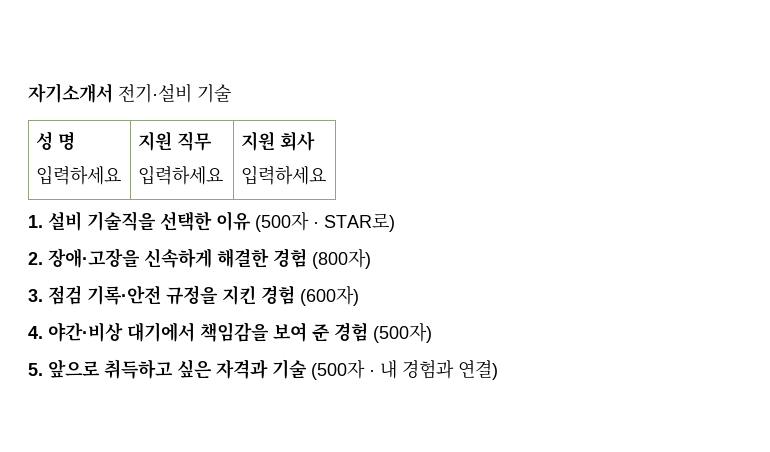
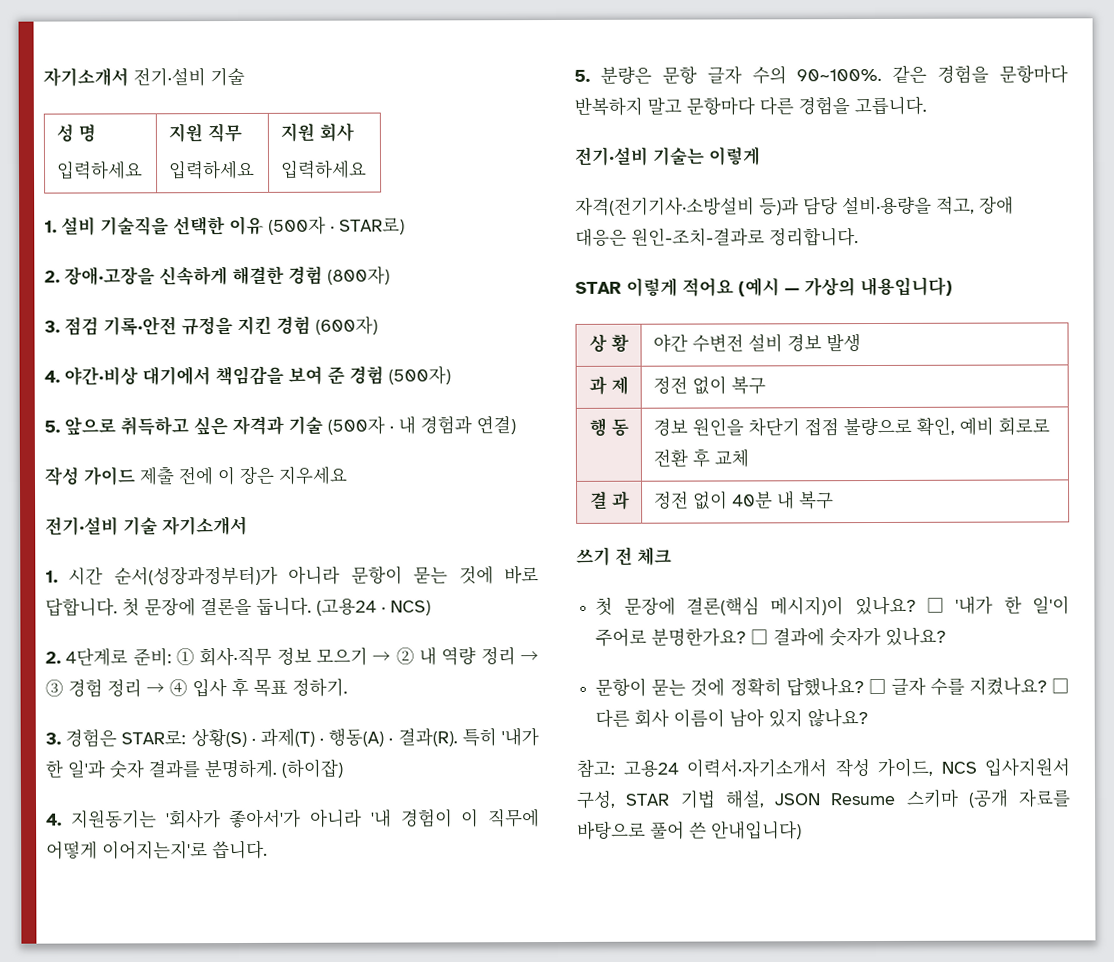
(498, 370) none -> [44,466,348,486] [45,515,248,536] [45,565,539,586] [45,596,431,617] [45,646,539,667] [45,677,348,698] [45,727,539,748] [45,758,343,779] [46,808,540,829] [46,839,268,860] [574,64,1068,85] [574,95,927,116] [574,146,761,166] [575,195,1014,216] [575,227,859,247] [575,276,953,297] [588,333,629,352] [653,333,862,353] [588,375,629,395] [653,375,767,395] [588,417,629,436] [653,416,1051,437] [653,448,750,468] [589,490,630,510] [654,490,835,510] [576,546,672,566] [595,595,1070,616] [595,626,947,647] [595,676,1070,697] [595,708,869,728] [576,757,1070,778] [576,788,1071,809] [577,820,802,840] // 작성 가이드 제출 전에 이 장은 지우세요 // 전기·설비 기술 자기소개서 // 1. 시간 순서(성장과정부터)가 아니라 문항이 묻는 것에 바로 답합니다. 첫 문장에 결론을 둡니다. (고용24 · NCS) // 2. 4단계로 준비: ① 회사·직무 정보 모으기 → ② 내 역량 정리 → ③ 경험 정리 → ④ 입사 후 목표 정하기. // 3. 경험은 STAR로: 상황(S) · 과제(T) · 행동(A) · 결과(R). 특히 '내가 한 일'과 숫자 결과를 분명하게. (하이잡) // 4. 지원동기는 '회사가 좋아서'가 아니라 '내 경험이 이 직무에 어떻게 이어지는지'로 씁니다. // 5. 분량은 문항 글자 수의 90~100%. 같은 경험을 문항마다 반복하지 말고 문항마다 다른 경험을 고릅니다. // 전기·설비 기술는 이렇게 // 자격(전기기사·소방설비 등)과 담당 설비·용량을 적고, 장애 대응은 원인-조치-결과로 정리합니다. // STAR 이렇게 적어요 (예시 — 가상의 내용입니다) // 상 황 | 야간 수변전 설비 경보 발생 // 과 제 | 정전 없이 복구 // 행 동 | 경보 원인을 차단기 접점 불량으로 확인, 예비 회로로 전환 후 교체 // 결 과 | 정전 없이 40분 내 복구 // 쓰기 전 체크 // 첫 문장에 결론(핵심 메시지)이 있나요? □ '내가 한 일'이 주어로 분명한가요? □ 결과에 숫자가 있나요? // 문항이 묻는 것에 정확히 답했나요? □ 글자 수를 지켰나요? □ 다른 회사 이름이 남아 있지 않나요? // 참고: 고용24 이력서·자기소개서 작성 가이드, NCS 입사지원서 구성, STAR 기법 해설, JSON Resume 스키마 (공개 자료를 바탕으로 풀어 쓴 안내입니다)

